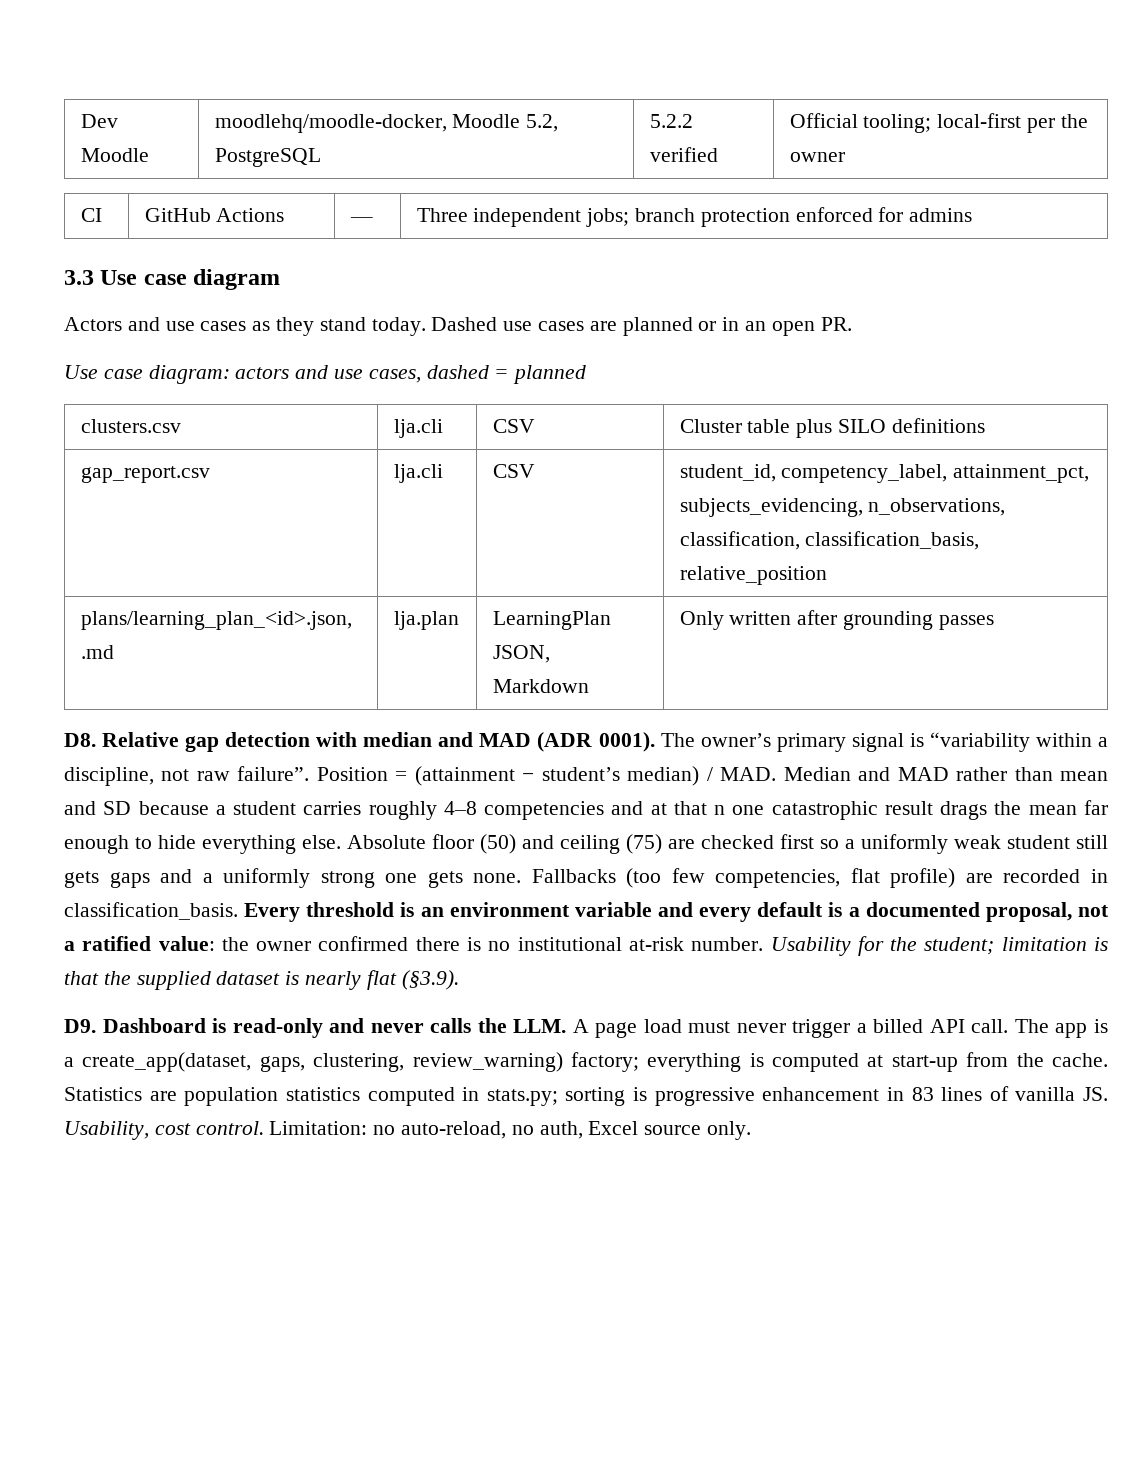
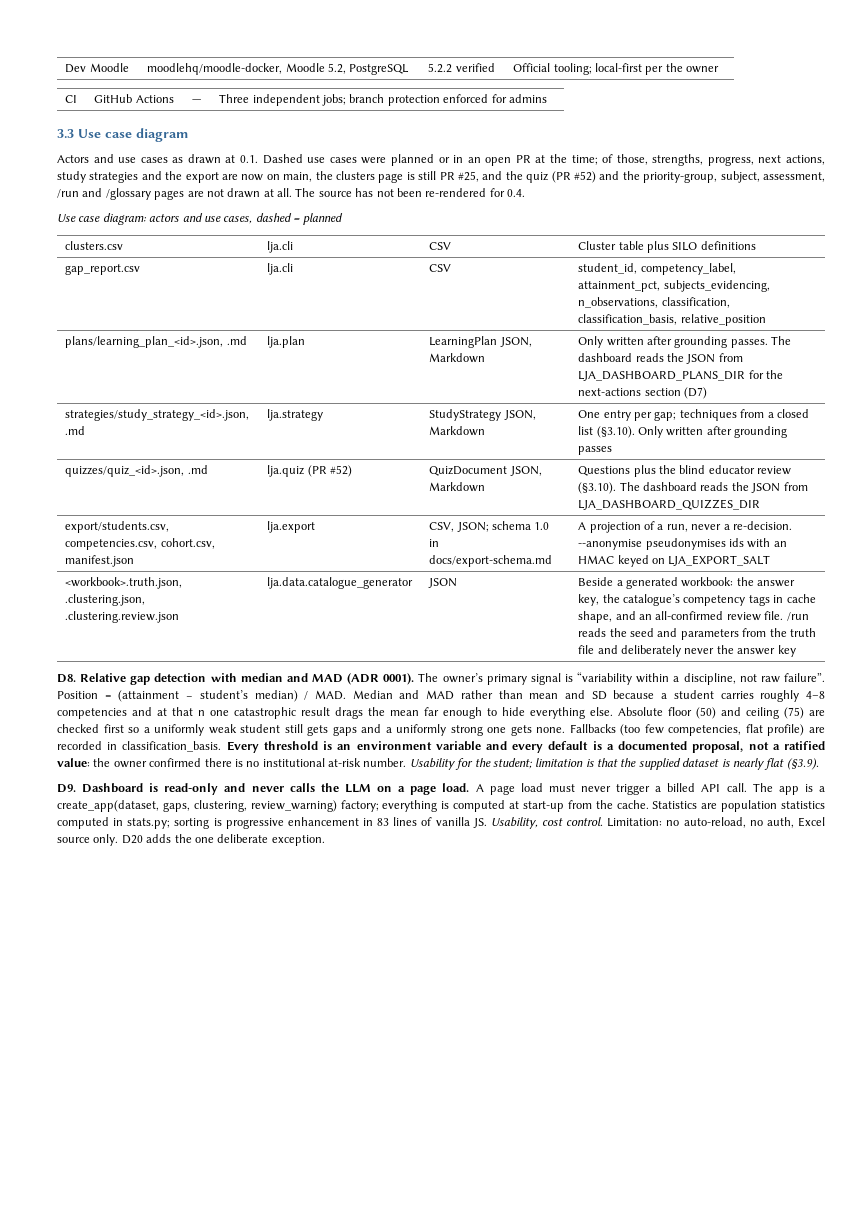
[276,317,426,336] they stand today. -> [187,154,259,164] drawn at 0.1.
[589,321,617,331] are -> [361,157,387,164] were
[820,317,852,331] PR. -> [515,154,826,166] [57,171,825,183] [57,188,525,200] PR at the time; of those, strengths, progress, next actions, study strategies and the export are now on main, the clusters page is still PR #25, and the quiz (PR #52) and the priority-group, subject, assessment, /run and /glossary pages are not drawn at all. The source has not been re-rendered for 0.4.
[938,615,994,630] passes -> [730,336,792,348] [578,353,743,364] [578,370,784,381] [578,387,708,399] [65,409,250,421] [65,426,86,435] [267,409,324,421] [429,409,536,421] [429,426,486,436] [578,409,809,421] [578,426,788,438] [578,446,613,455] [65,465,208,477] [267,465,353,477] [429,466,542,476] [429,482,486,492] [578,465,792,477] [578,482,808,494] [578,499,761,510] [65,521,170,533] [65,538,215,550] [65,555,135,567] [267,521,316,533] [429,521,550,532] [429,539,440,547] [429,555,553,567] [578,521,792,533] [578,538,787,550] [578,555,771,567] [65,577,183,589] [65,594,146,606] [65,611,180,623] [267,577,414,589] [428,578,458,588] [578,577,796,589] [578,594,816,606] [578,611,809,623] [578,628,816,640] [578,645,796,657] passes. The dashboard reads the JSON from LJA_DASHBOARD_PLANS_DIR for the next-actions section (D7) // strategies/study_strategy_<id>.json, .md | lja.strategy | StudyStrategy JSON, Markdown | One entry per gap; techniques from a closed list (§3.10). Only written after grounding passes // quizzes/quiz_<id>.json, .md | lja.quiz (PR #52) | QuizDocument JSON, Markdown | Questions plus the blind educator review (§3.10). The dashboard reads the JSON from LJA_DASHBOARD_QUIZZES_DIR // export/students.csv, competencies.csv, cohort.csv, manifest.json | lja.export | CSV, JSON; schema 1.0 in docs/export-schema.md | A projection of a run, never a re-decision. --anonymise pseudonymises ids with an HMAC keyed on LJA_EXPORT_SALT // <workbook>.truth.json, .clustering.json, .clustering.review.json | lja.data.catalogue_generator | JSON | Beside a generated workbook: the answer key, the catalogue’s competency tags in cache shape, and an all-confirmed review file. /run reads the seed and parameters from the truth file and deliberately never the answer key
[513,1019,567,1033] LLM. -> [344,783,470,795] LLM on a page load.
(752, 1130) none -> [121,834,325,846] D20 adds the one deliberate exception.

